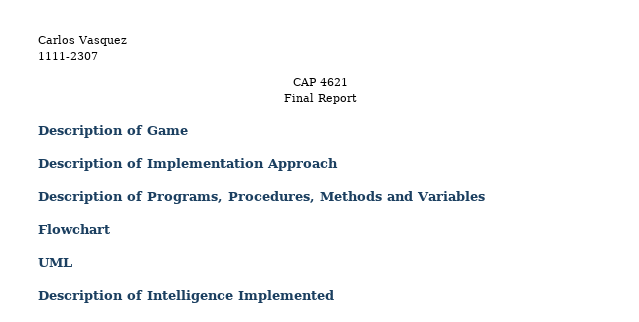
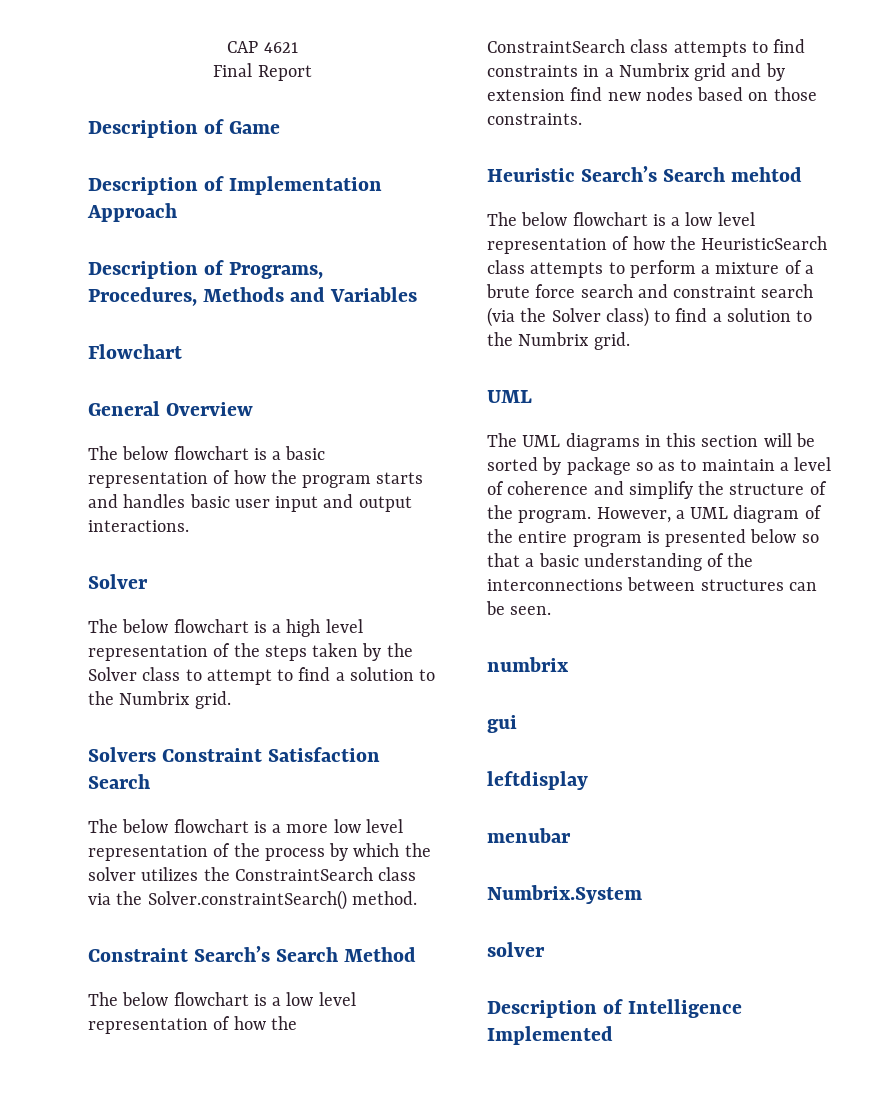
[38,35,127,46] [38,52,98,60] Carlos Vasquez // 1111-2307 // -> (227, 47) none
[38,258,72,267] UML -> [88,401,254,416] [88,446,326,460] [88,470,424,488] [88,494,412,512] [88,520,189,532] [88,574,148,589] [88,619,363,637] [88,643,413,661] [88,667,436,685] [88,691,231,709] [88,747,381,762] [88,774,150,789] [88,819,403,833] [88,843,431,861] [88,867,417,881] [88,890,417,910] [88,946,417,962] [88,992,356,1006] [88,1016,297,1034] [487,39,806,57] [487,63,785,81] [487,87,817,101] [487,113,582,125] [487,166,803,182] [487,212,755,226] [487,236,828,254] [487,260,814,278] [486,284,814,298] [487,307,813,327] [487,332,630,350] [487,390,532,403] [487,433,815,451] [487,457,832,475] [487,481,827,499] [487,505,822,523] [487,529,819,547] [487,553,754,571] [487,577,817,591] [486,601,552,615] [487,657,569,672] [487,715,517,733] [487,771,588,790] [487,828,571,843] [487,885,642,904] [487,942,545,957] General Overview // The below flowchart is a basic representation of how the program starts and handles basic user input and output interactions. // Solver // The below flowchart is a high level representation of the steps taken by the Solver class to attempt to find a solution to the Numbrix grid. // Solvers Constraint Satisfaction Search // The below flowchart is a more low level representation of the process by which the solver utilizes the ConstraintSearch class via the Solver.constraintSearch() method. // Constraint Search’s Search Method // The below flowchart is a low level representation of how the ConstraintSearch class attempts to find constraints in a Numbrix grid and by extension find new nodes based on those constraints. // Heuristic Search’s Search mehtod // The below flowchart is a low level representation of how the HeuristicSearch class attempts to perform a mixture of a brute force search and constraint search (via the Solver class) to find a solution to the Numbrix grid. // UML // The UML diagrams in this section will be sorted by package so as to maintain a level of coherence and simplify the structure of the program. However, a UML diagram of the entire program is presented below so that a basic understanding of the interconnections between structures can be seen. // numbrix // gui // leftdisplay // menubar // Numbrix.System // solver

